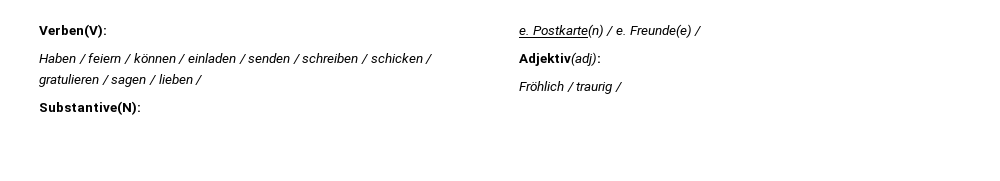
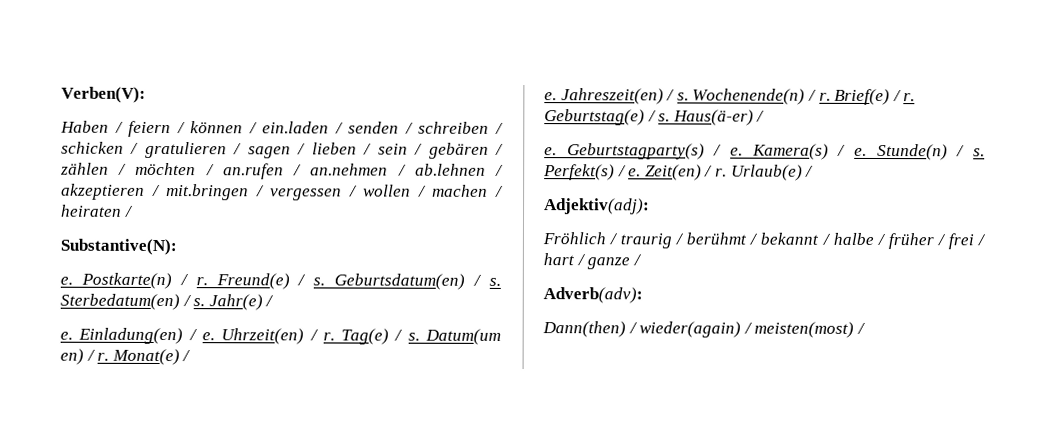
[187,53,236,63] einladen -> [262,121,330,134] ein.laden
[39,101,141,115] [519,24,692,38] // Substantive(N): // e. Postkarte(n) / e. Freunde(e) -> [377,142,504,159] [60,162,505,180] [61,183,504,201] [61,204,134,217] [60,238,177,256] [60,272,502,290] [60,293,275,311] [60,327,501,345] [60,348,192,366] [544,88,916,106] [544,109,766,126] [544,143,985,161] [543,164,803,181] sein / gebären / zählen / möchten / an.rufen / an.nehmen / ab.lehnen / akzeptieren / mit.bringen / vergessen / wollen / machen / heiraten / // Substantive(N): // e. Postkarte(n) / r. Freund(e) / s. Geburtsdatum(en) / s. Sterbedatum(en) / s. Jahr(e) / // e. Einladung(en) / e. Uhrzeit(en) / r. Tag(e) / s. Datum(um en) / r. Monat(e) / // e. Jahreszeit(en) / s. Wochenende(n) / r. Brief(e) / r. Geburtstag(e) / s. Haus(ä-er) / // e. Geburtstagparty(s) / e. Kamera(s) / e. Stunde(n) / s. Perfekt(s) / e. Zeit(en) / r. Urlaub(e)
(623, 87) none -> [686,232,987,250] [543,253,642,270] [543,287,643,304] [542,321,866,338] berühmt / bekannt / halbe / früher / frei / hart / ganze / // Adverb(adv): // Dann(then) / wieder(again) / meisten(most) /

